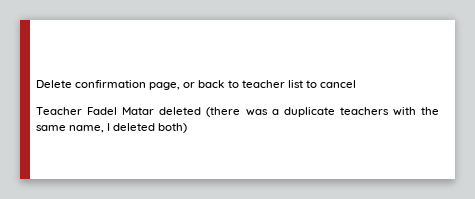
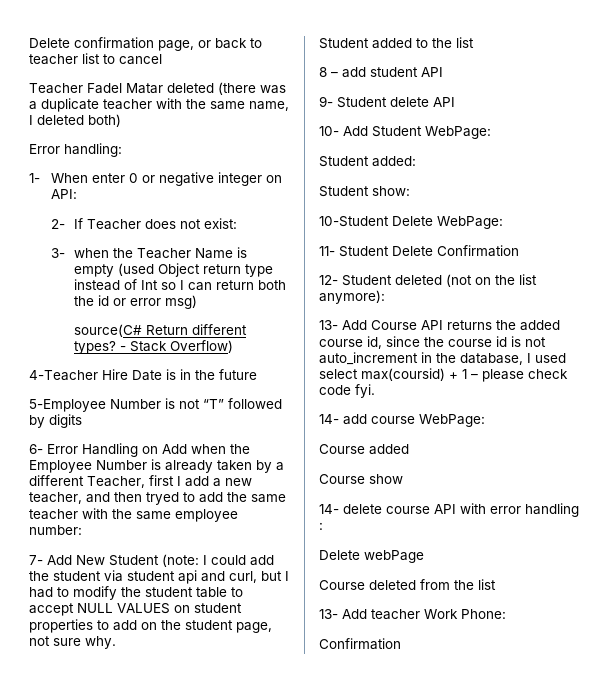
[339,107,389,115] teachers -> [103,99,152,110] teacher
(188, 128) none -> [29,143,122,157] [29,172,283,186] [51,189,78,199] [51,218,237,230] [51,247,247,259] [73,263,273,277] [73,279,286,291] [73,295,197,309] [73,324,247,337] [73,340,233,354] [29,369,257,381] [29,398,282,412] [29,414,82,428] [29,443,250,457] [29,459,284,473] [29,475,252,488] [29,492,286,505] [29,508,238,522] [29,525,82,535] [29,554,274,567] [29,570,289,584] [29,586,243,600] [29,603,242,616] [29,619,272,633] [29,636,116,649] [319,37,474,49] [319,67,443,78] [319,96,455,108] [319,126,491,139] [319,156,416,167] [319,186,410,197] [319,216,503,229] [319,245,519,257] [319,274,537,287] [319,290,385,304] [319,320,560,331] [319,336,546,349] [319,352,566,365] [319,368,568,382] [319,384,375,398] [319,414,485,427] [319,444,409,455] [319,474,403,484] [319,503,579,517] [319,522,323,530] [319,550,424,563] [319,579,496,590] [319,609,506,620] [319,638,401,650] // Error handling: // 1- When enter 0 or negative integer on API: // 2- If Teacher does not exist: // 3- when the Teacher Name is empty (used Object return type instead of Int so I can return both the id or error msg) // source(C# Return different types? - Stack Overflow) // 4-Teacher Hire Date is in the future // 5-Employee Number is not “T” followed by digits // 6- Error Handling on Add when the Employee Number is already taken by a different Teacher, first I add a new teacher, and then tryed to add the same teacher with the same employee number: // 7- Add New Student (note: I could add the student via student api and curl, but I had to modify the student table to accept NULL VALUES on student properties to add on the student page, not sure why. // Student added to the list // 8 – add student API // 9- Student delete API // 10- Add Student WebPage: // Student added: // Student show: // 10-Student Delete WebPage: // 11- Student Delete Confirmation // 12- Student deleted (not on the list anymore): // 13- Add Course API returns the added course id, since the course id is not auto_increment in the database, I used select max(coursid) + 1 – please check code fyi. // 14- add course WebPage: // Course added // Course show // 14- delete course API with error handling : // Delete webPage // Course deleted from the list // 13- Add teacher Work Phone: // Confirmation

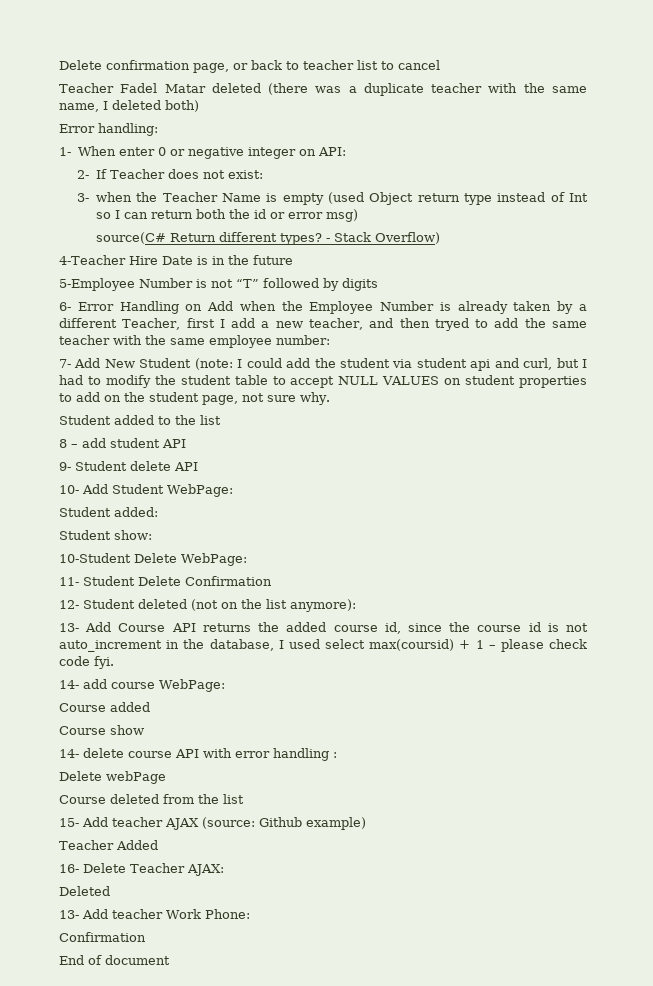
(496, 584) none -> [59,817,366,830] [59,840,158,850] [59,863,224,876] [59,886,110,896] // 15- Add teacher AJAX (source: Github example) // Teacher Added // 16- Delete Teacher AJAX: // Deleted
(401, 644) none -> [59,955,170,965] // End of document

